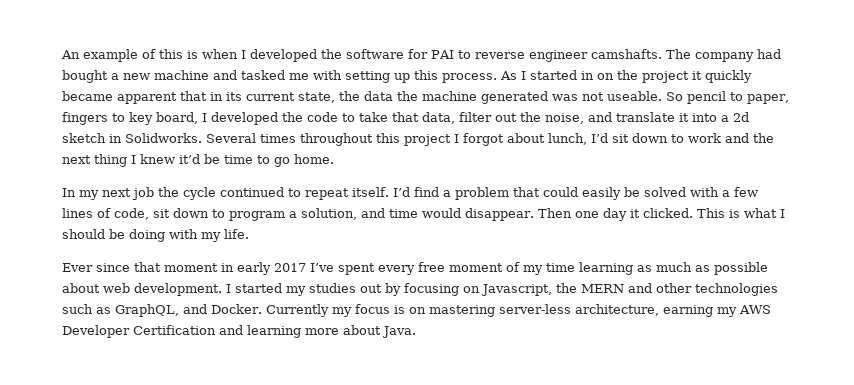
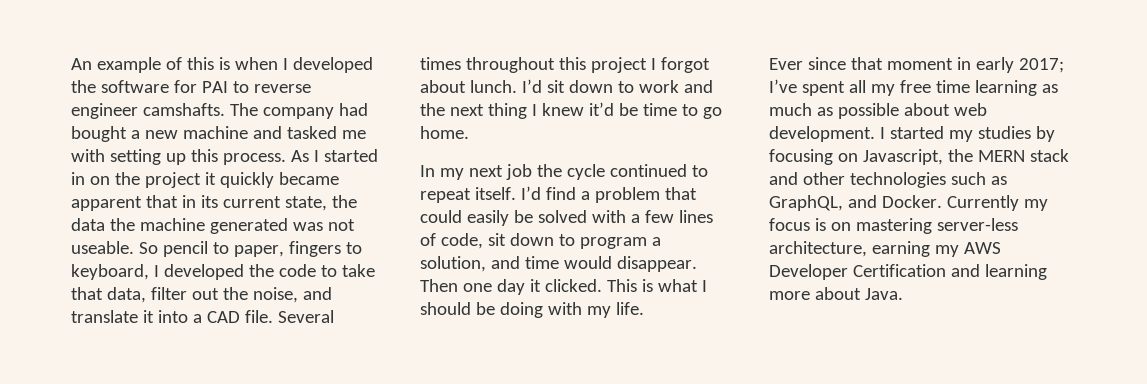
[129,112,198,125] key board, -> [71,264,149,280] keyboard,
[733,112,749,122] [62,133,202,143] 2d sketch in Solidworks. -> [206,310,273,323] CAD file.
[548,133,587,145] lunch, -> [469,80,517,93] lunch.
[274,263,306,272] 2017 -> [1018,58,1064,73] 2017;
[378,262,543,275] every free moment of my -> [848,80,931,96] all my free
[360,284,382,293] out -> (1031, 132) none
(624, 288) none -> [1029,149,1069,162] stack

